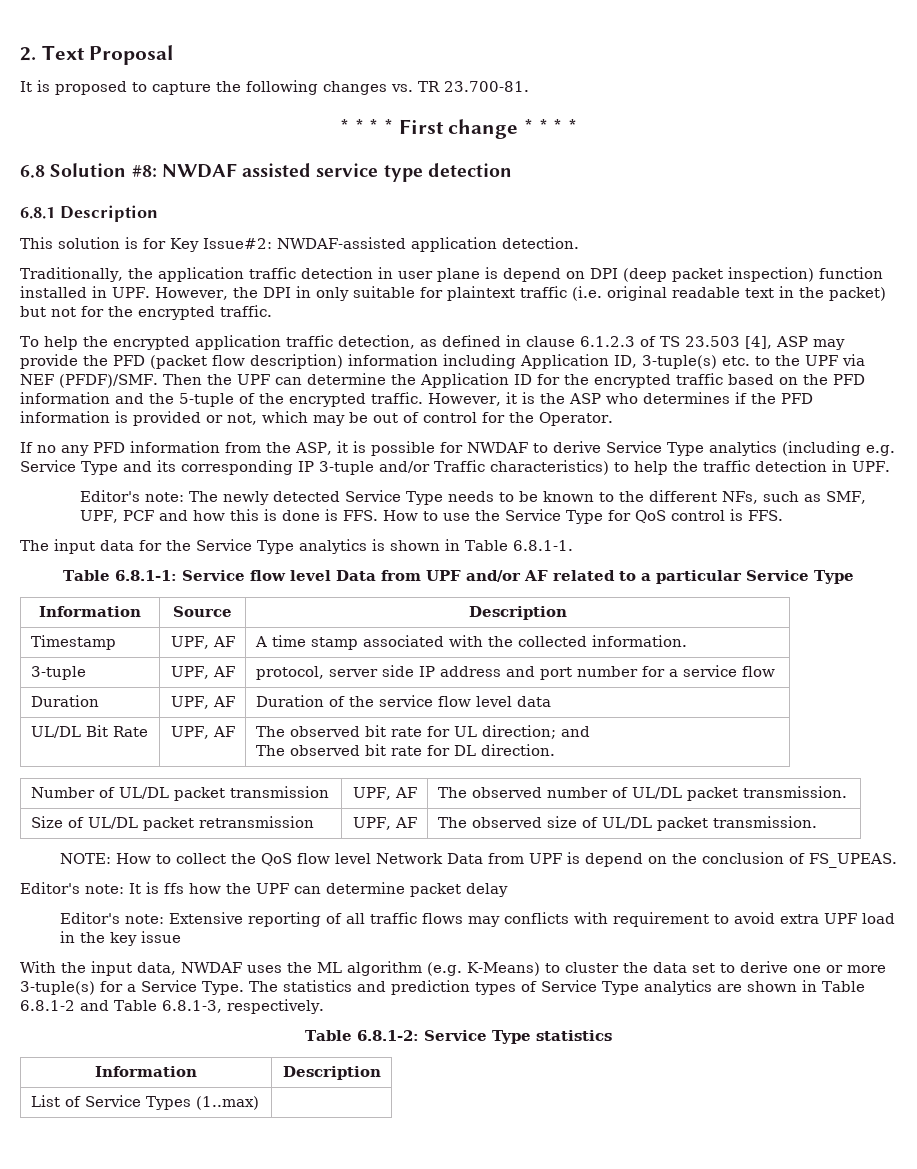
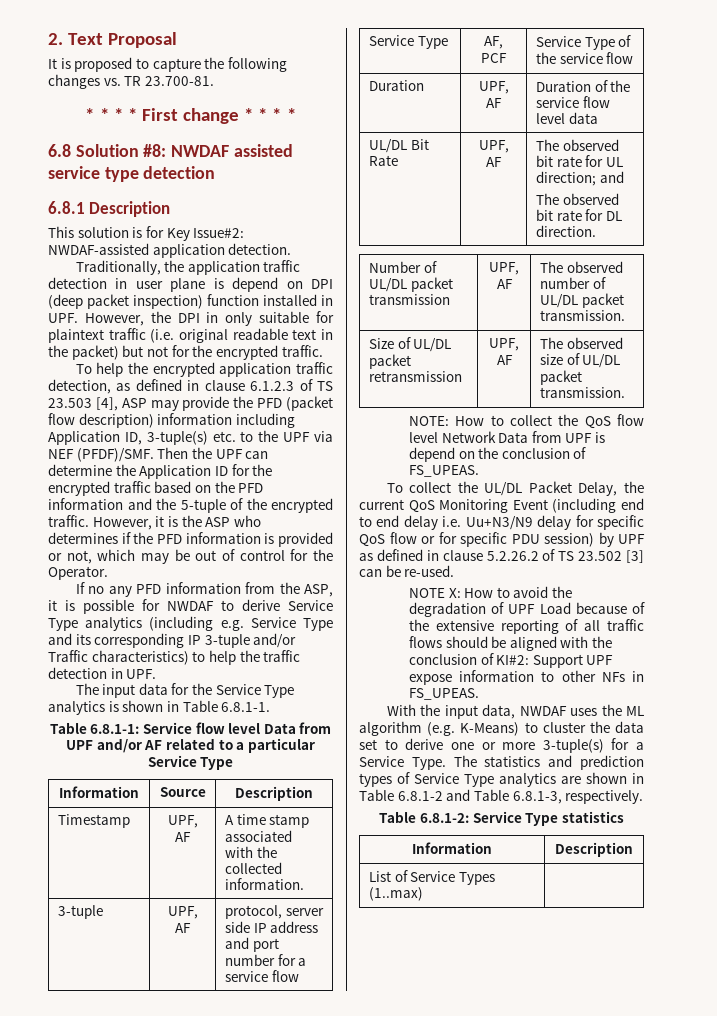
[79,490,866,505] [79,509,783,524] // Editor's note: The newly detected Service Type needs to be known to the different NFs, such as SMF, UPF, PCF and how this is done is FFS. How to use the Service Type for QoS control is FFS. -> (157, 674) none
(775, 671) none -> [368,35,448,49] [484,36,503,49] [481,53,507,63] [535,35,632,50] [535,52,634,64] // Service Type | AF, PCF | Service Type of the service flow
[20,882,508,897] [59,912,243,924] Editor's note: It is ffs how the UPF can determine packet delay // Editor's note: Extensive -> [386,481,644,496] [359,498,644,513] [359,515,644,530] [359,532,645,547] [359,549,644,563] [359,565,455,577] [408,586,573,598] [408,602,645,617] [408,619,494,631] To collect the UL/DL Packet Delay, the current QoS Monitoring Event (including end to end delay i.e. Uu+N3/N9 delay for specific QoS flow or for specific PDU session) by UPF as defined in clause 5.2.26.2 of TS 23.502 [3] can be re-used. // NOTE X: How to avoid the degradation of UPF Load because of the extensive
[467,912,895,927] [59,931,181,946] may conflicts with requirement to avoid extra UPF load in the key issue -> [445,636,613,651] [408,653,614,668] [408,670,644,685] [408,688,479,700] should be aligned with the conclusion of KI#2: Support UPF expose information to other NFs in FS_UPEAS.

